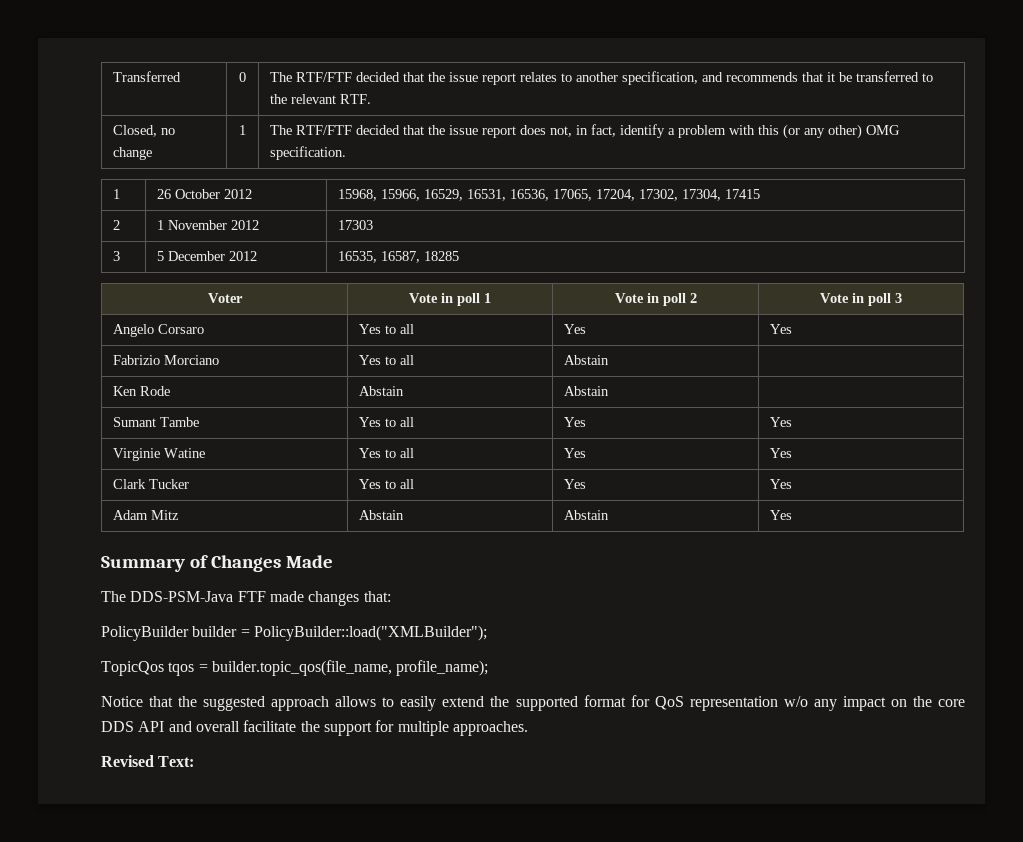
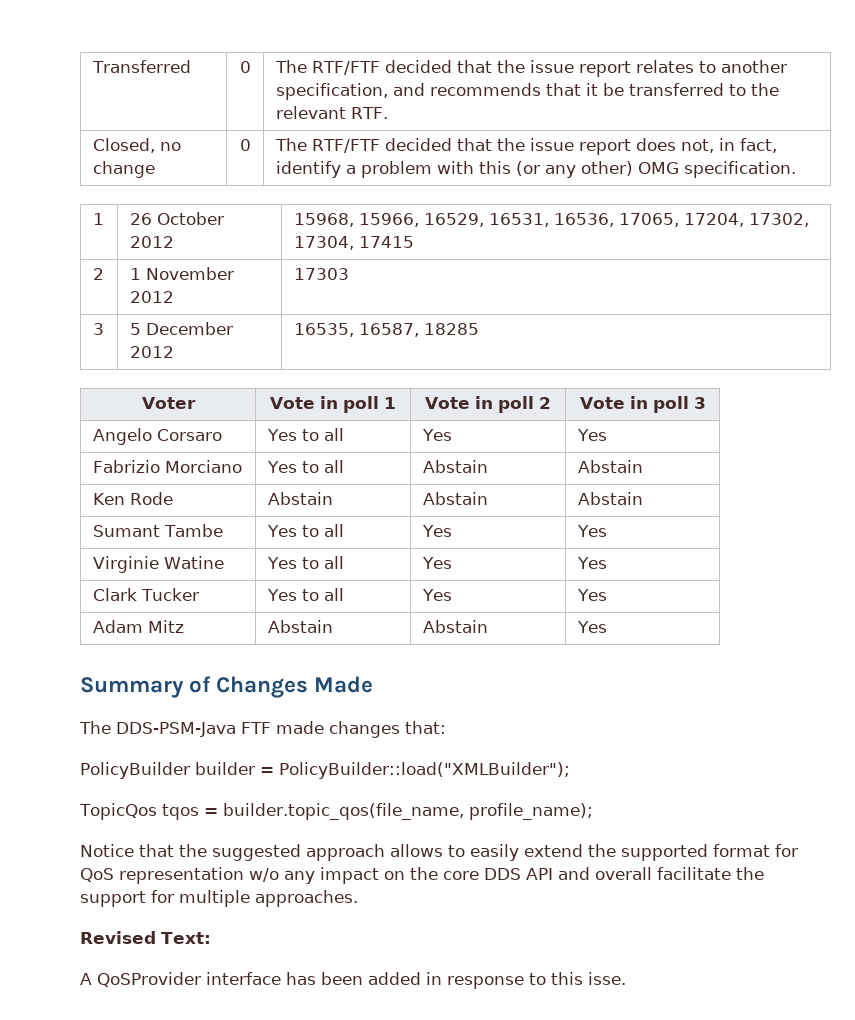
[239,125,246,135] 1 -> [239,139,251,151] 0
(610, 360) none -> [577,460,643,473] Abstain
(610, 391) none -> [577,492,643,505] Abstain
(195, 761) none -> [80,972,626,989] // A QoSProvider interface has been added in response to this isse.

